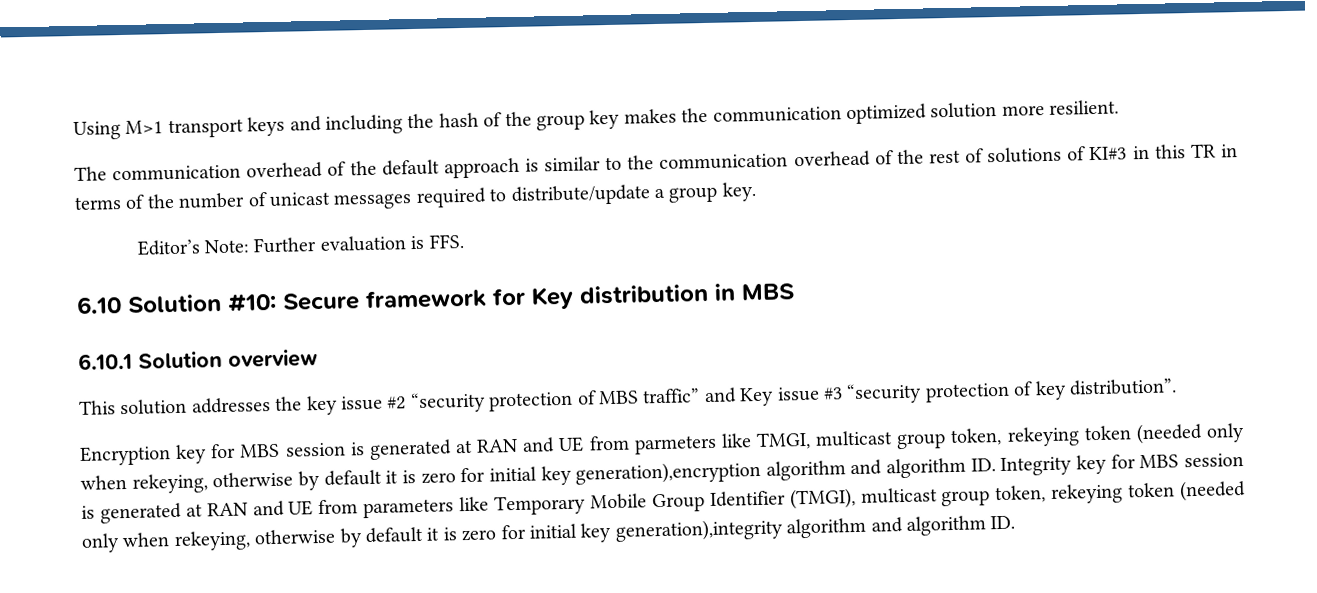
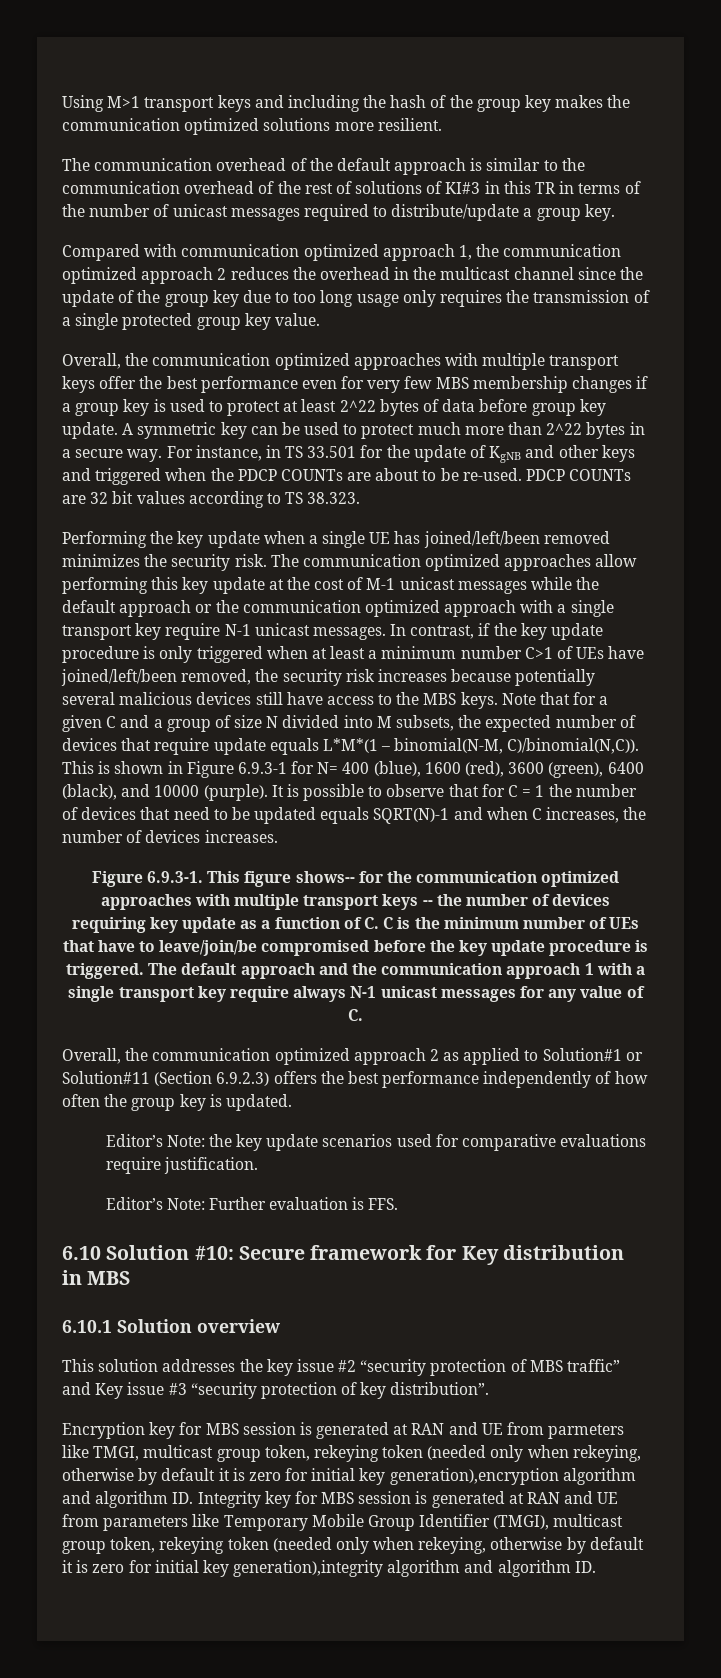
[930,101,998,119] solution -> [263,118,331,131] solutions
(757, 191) none -> [62,244,622,261] [62,267,644,284] [62,290,650,307] [62,313,320,330] [62,353,620,370] [62,376,649,393] [62,399,606,416] [62,422,645,439] [62,445,635,463] [62,468,632,485] [62,491,361,508] [62,531,610,548] [62,554,638,571] [62,577,600,594] [62,600,614,617] [62,623,604,640] [62,646,645,663] [61,669,596,686] [62,692,609,709] [62,715,636,732] [62,738,640,755] [62,761,644,778] [62,784,637,801] [62,807,647,824] [62,830,278,843] [91,871,620,887] [100,894,611,910] [71,917,640,933] [62,940,649,956] [66,963,645,979] [68,986,645,1002] [348,1009,363,1021] [62,1048,643,1065] [62,1071,648,1088] [62,1094,292,1111] [105,1134,647,1151] [105,1157,258,1174] // Compared with communication optimized approach 1, the communication optimized approach 2 reduces the overhead in the multicast channel since the update of the group key due to too long usage only requires the transmission of a single protected group key value. // Overall, the communication optimized approaches with multiple transport keys offer the best performance even for very few MBS membership changes if a group key is used to protect at least 2^22 bytes of data before group key update. A symmetric key can be used to protect much more than 2^22 bytes in a secure way. For instance, in TS 33.501 for the update of KgNB and other keys and triggered when the PDCP COUNTs are about to be re-used. PDCP COUNTs are 32 bit values according to TS 38.323. // Performing the key update when a single UE has joined/left/been removed minimizes the security risk. The communication optimized approaches allow performing this key update at the cost of M-1 unicast messages while the default approach or the communication optimized approach with a single transport key require N-1 unicast messages. In contrast, if the key update procedure is only triggered when at least a minimum number C>1 of UEs have joined/left/been removed, the security risk increases because potentially several malicious devices still have access to the MBS keys. Note that for a given C and a group of size N divided into M subsets, the expected number of devices that require update equals L*M*(1 – binomial(N-M, C)/binomial(N,C)). This is shown in Figure 6.9.3-1 for N= 400 (blue), 1600 (red), 3600 (green), 6400 (black), and 10000 (purple). It is possible to observe that for C = 1 the number of devices that need to be updated equals SQRT(N)-1 and when C increases, the number of devices increases. // Figure 6.9.3-1. This figure shows-- for the communication optimized approaches with multiple transport keys -- the number of devices requiring key update as a function of C. C is the minimum number of UEs that have to leave/join/be compromised before the key update procedure is triggered. The default approach and the communication approach 1 with a single transport key require always N-1 unicast messages for any value of C. // Overall, the communication optimized approach 2 as applied to Solution#1 or Solution#11 (Section 6.9.2.3) offers the best performance independently of how often the group key is updated. // Editor’s Note: the key update scenarios used for comparative evaluations require justification.

